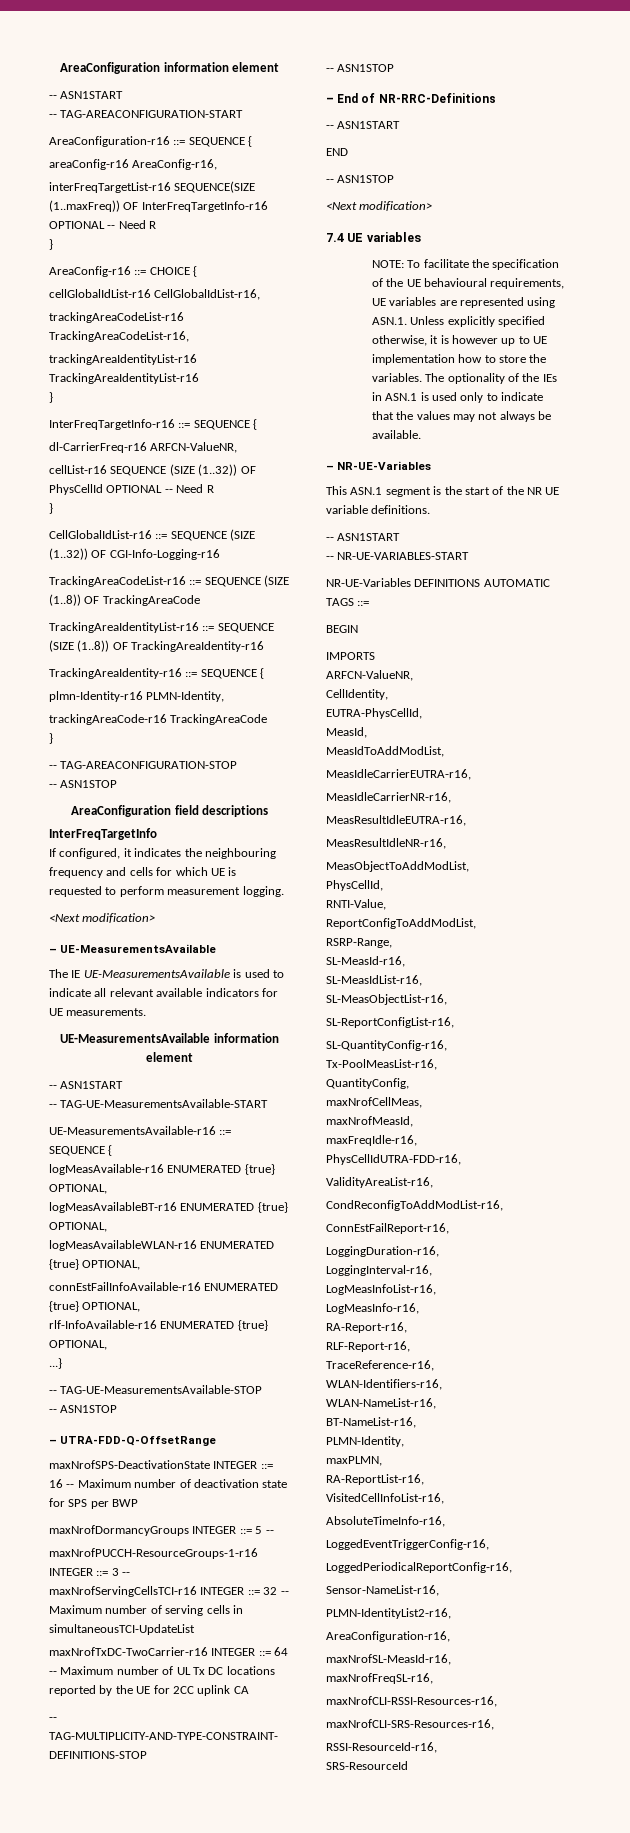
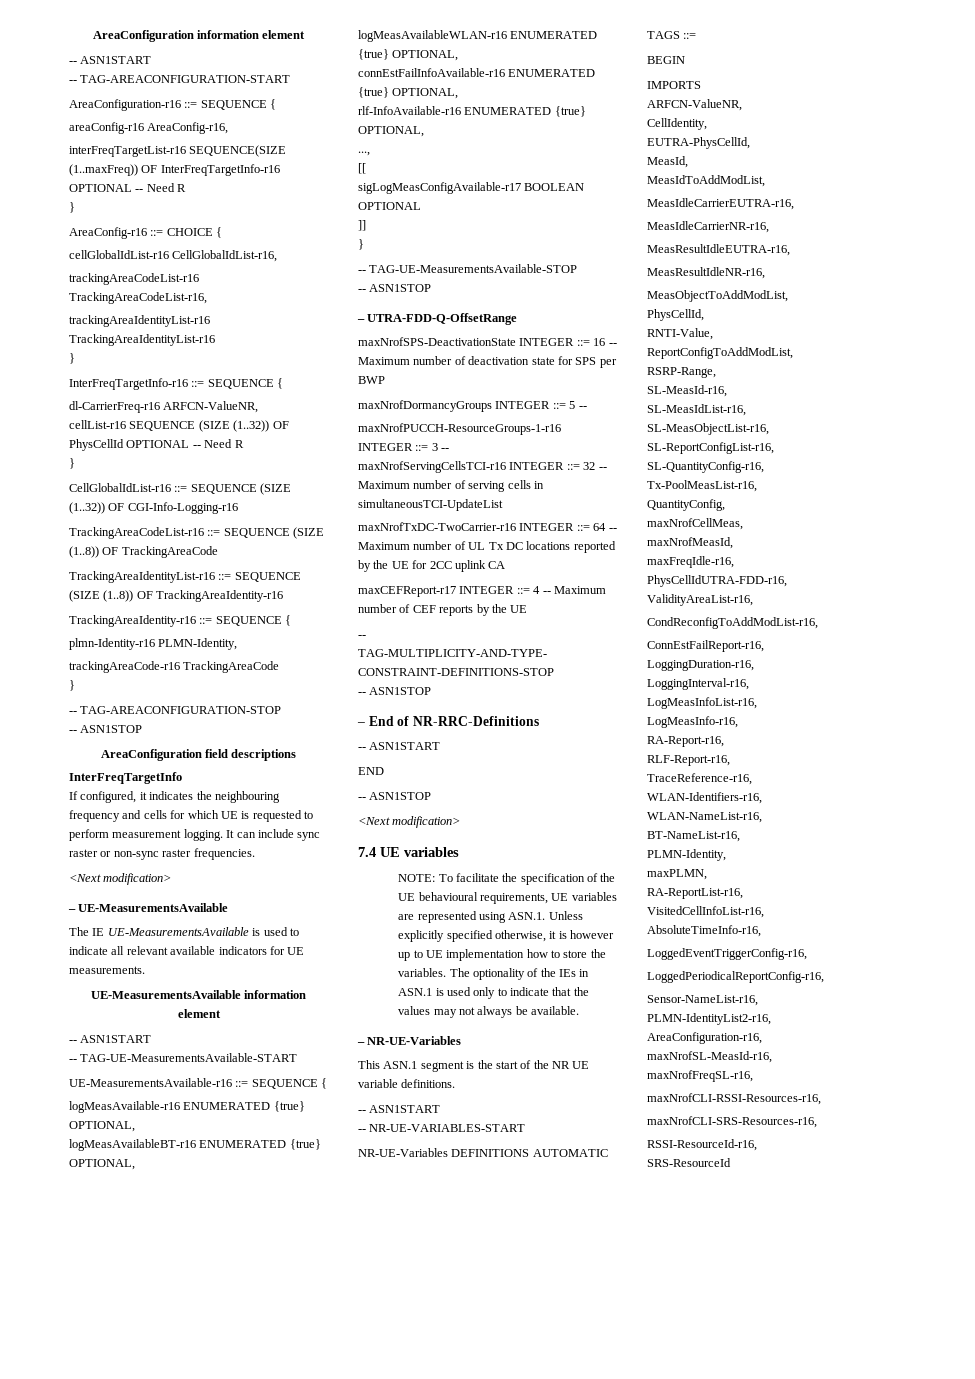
(284, 891) none -> [226,829,321,841] [69,848,255,860] It can include sync raster or non-sync raster frequencies.
[49,1358,62,1369] ...} -> [358,151,370,156] [358,163,366,174] [358,182,585,194] [358,202,421,210] [358,220,366,231] [358,239,364,250] ..., // [[ // sigLogMeasConfigAvailable-r17 BOOLEAN OPTIONAL // ]] // }
(249, 1690) none -> [358,586,606,597] [358,604,528,616] // maxCEFReport-r17 INTEGER ::= 4 -- Maximum number of CEF reports by the UE

